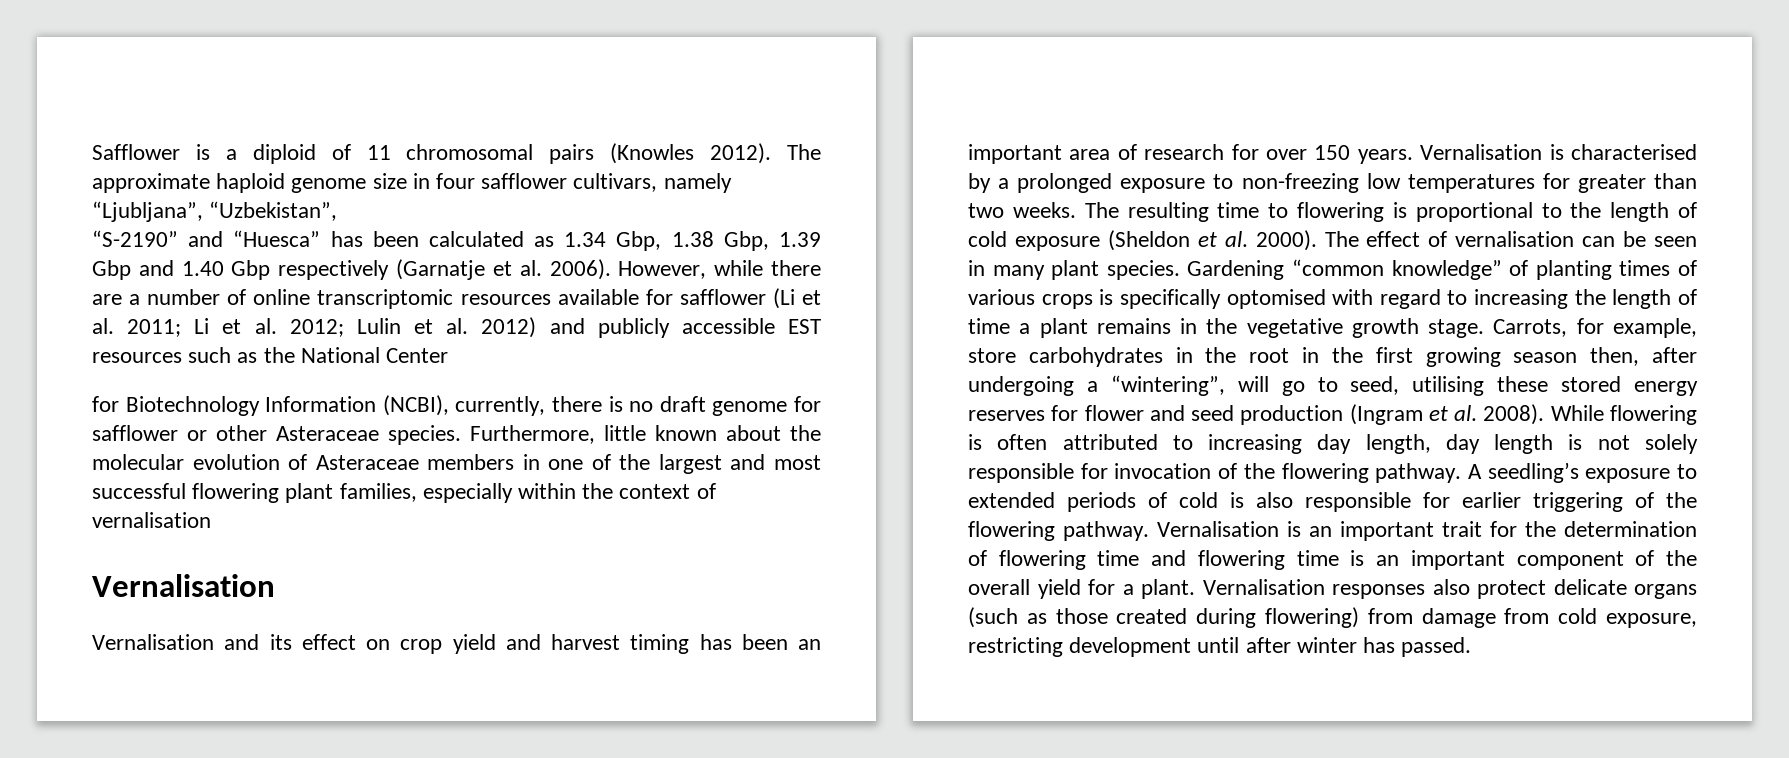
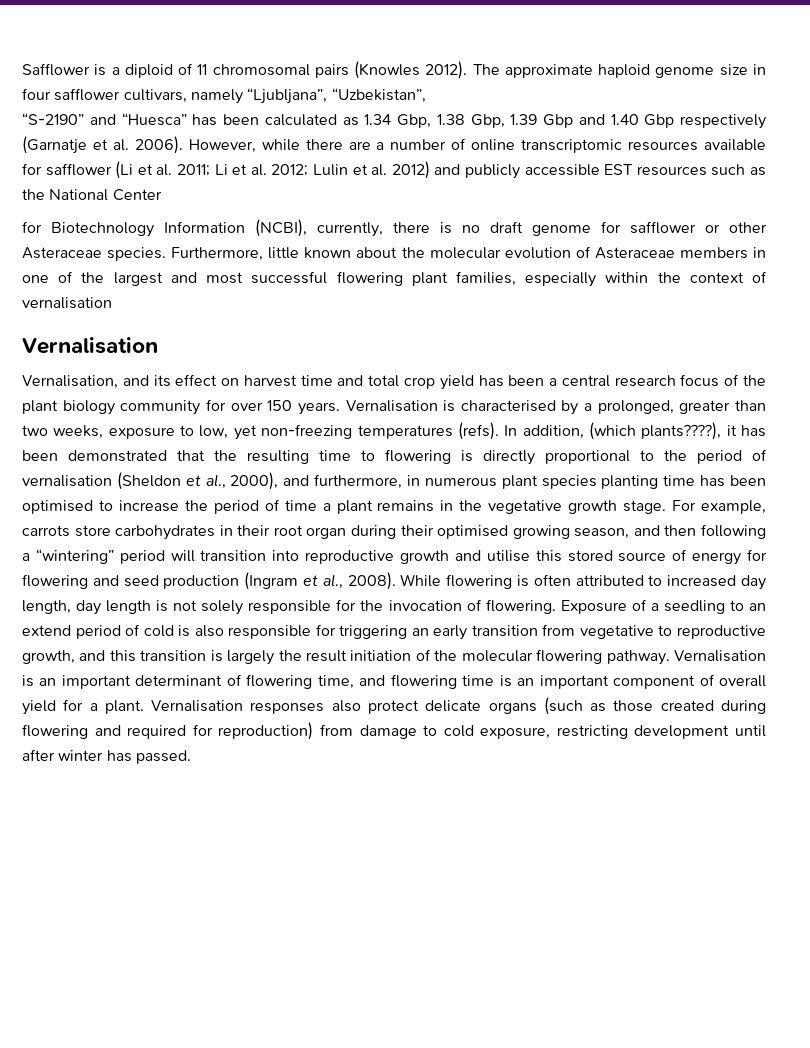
[92,634,214,650] Vernalisation -> [22,375,118,389] Vernalisation,
[400,634,821,654] [968,144,1225,164] crop yield and harvest timing has been an important area of research -> [243,374,767,390] [22,400,201,415] harvest time and total crop yield has been a central research focus of the plant biology community
[1017,173,1697,193] [968,202,1119,218] prolonged exposure to non-freezing low temperatures for greater than two weeks. The -> [597,400,766,414] [22,422,766,440] [22,450,237,462] prolonged, greater than two weeks, exposure to low, yet non-freezing temperatures (refs). In addition, (which plants????), it has been demonstrated that the
(1407, 210) none -> [483,450,535,465] directly
[1610,202,1697,222] [968,230,1697,251] [968,259,1697,280] [968,289,1672,309] length of cold exposure (Sheldon et al. 2000). The effect of vernalisation can be seen in many plant species. Gardening “common knowledge” of planting times of various crops is specifically optomised with regard to increasing the length -> [697,449,767,464] [22,472,766,490] [22,500,259,514] period of vernalisation (Sheldon et al., 2000), and furthermore, in numerous plant species planting time has been optimised to increase the period
[1493,318,1697,338] [968,347,1697,367] [968,375,1698,396] [968,405,1144,421] Carrots, for example, store carbohydrates in the root in the first growing season then, after undergoing a “wintering”, will go to seed, utilising these stored energy reserves for flower -> [672,500,766,514] [22,524,766,540] [22,549,768,565] [22,574,88,589] For example, carrots store carbohydrates in their root organ during their optimised growing season, and then following a “wintering” period will transition into reproductive growth and utilise this stored source of energy for flowering
[1454,405,1478,421] al. -> [322,574,343,589] al.,
[1208,434,1303,454] increasing -> [667,575,737,587] increased
(1108, 471) none -> [360,600,384,611] the
[1243,462,1697,483] [968,492,1136,512] the flowering pathway. A seedling’s exposure to extended periods -> [485,599,766,614] [22,625,121,639] flowering. Exposure of a seedling to an extend period
[1462,492,1697,512] earlier triggering of the -> [339,624,766,640] [22,649,533,665] triggering an early transition from vegetative to reproductive growth, and this transition is largely the result initiation of the molecular
[1442,521,1697,537] trait for the determination -> [135,675,223,686] determinant
[1097,550,1140,566] time -> [317,675,354,689] time,
[1666,550,1697,566] the -> (715, 680) none
[1265,607,1359,628] flowering) -> [22,722,314,740] flowering and required for reproduction)
[1504,608,1550,624] from -> [423,725,438,736] to

